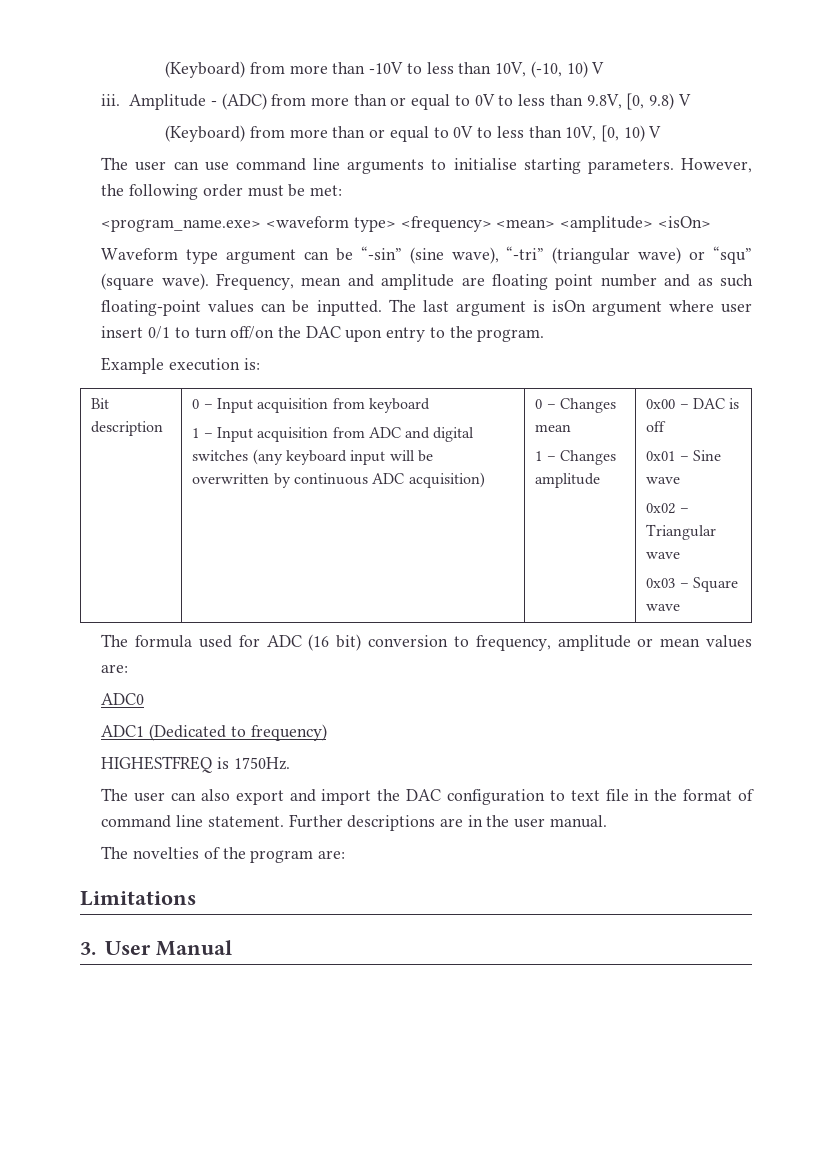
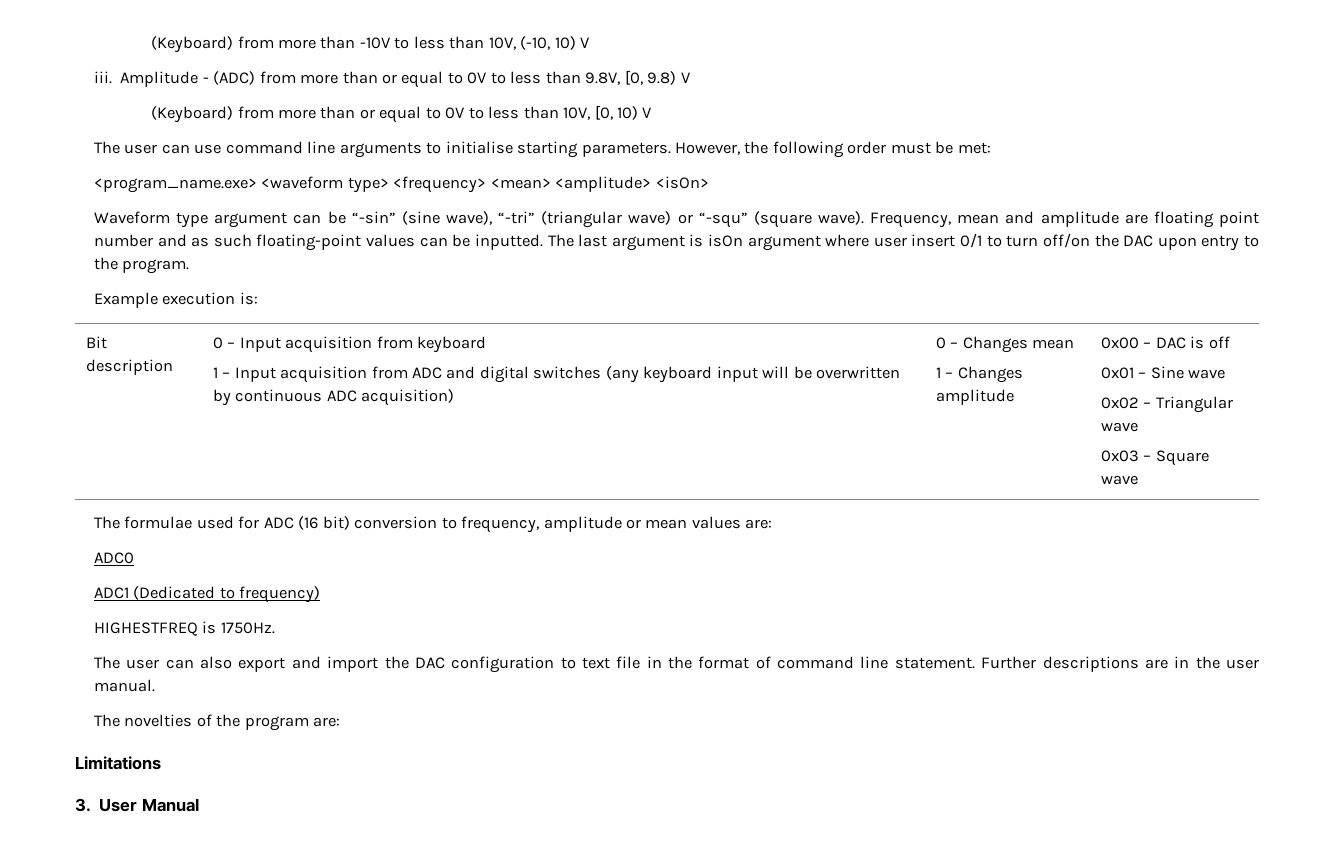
[712,246,752,264] “squ” -> [698,212,748,228] “-squ”
[135,635,193,648] formula -> [124,516,193,529] formulae

